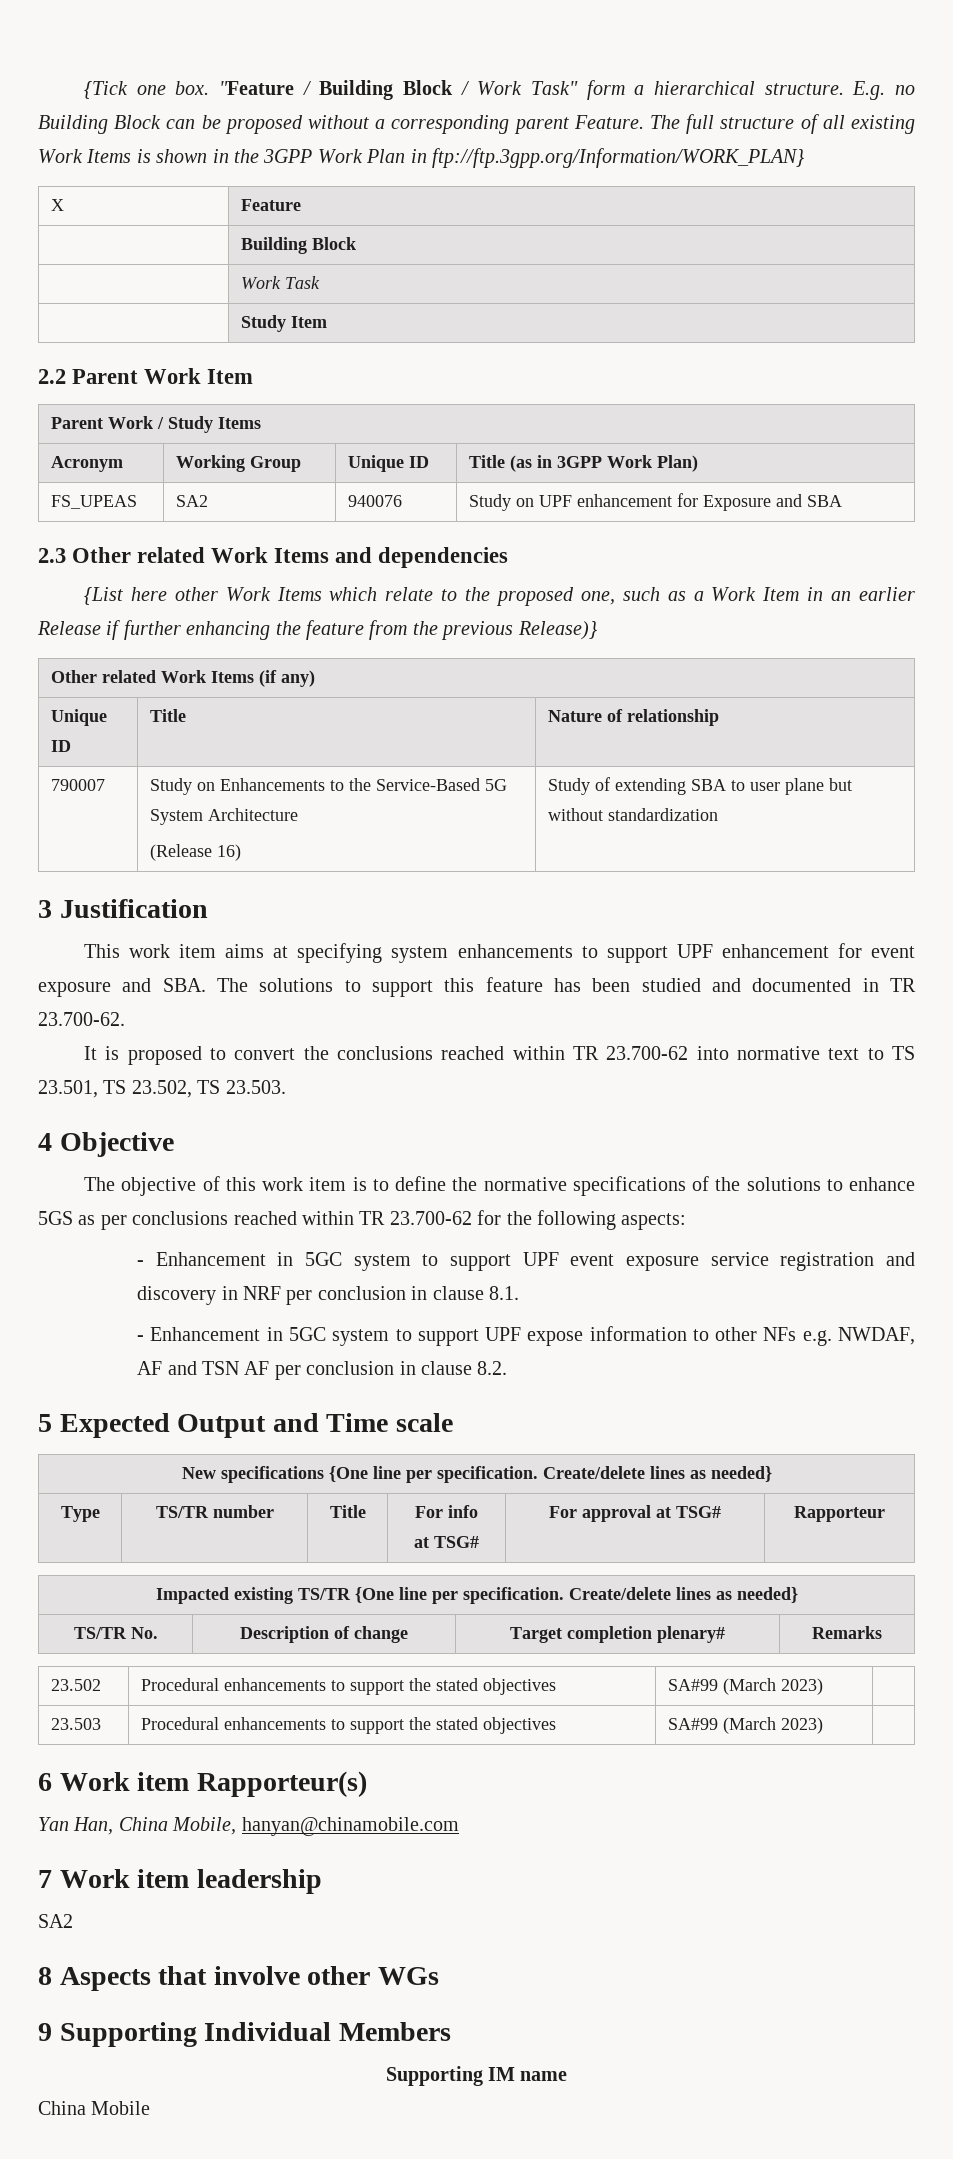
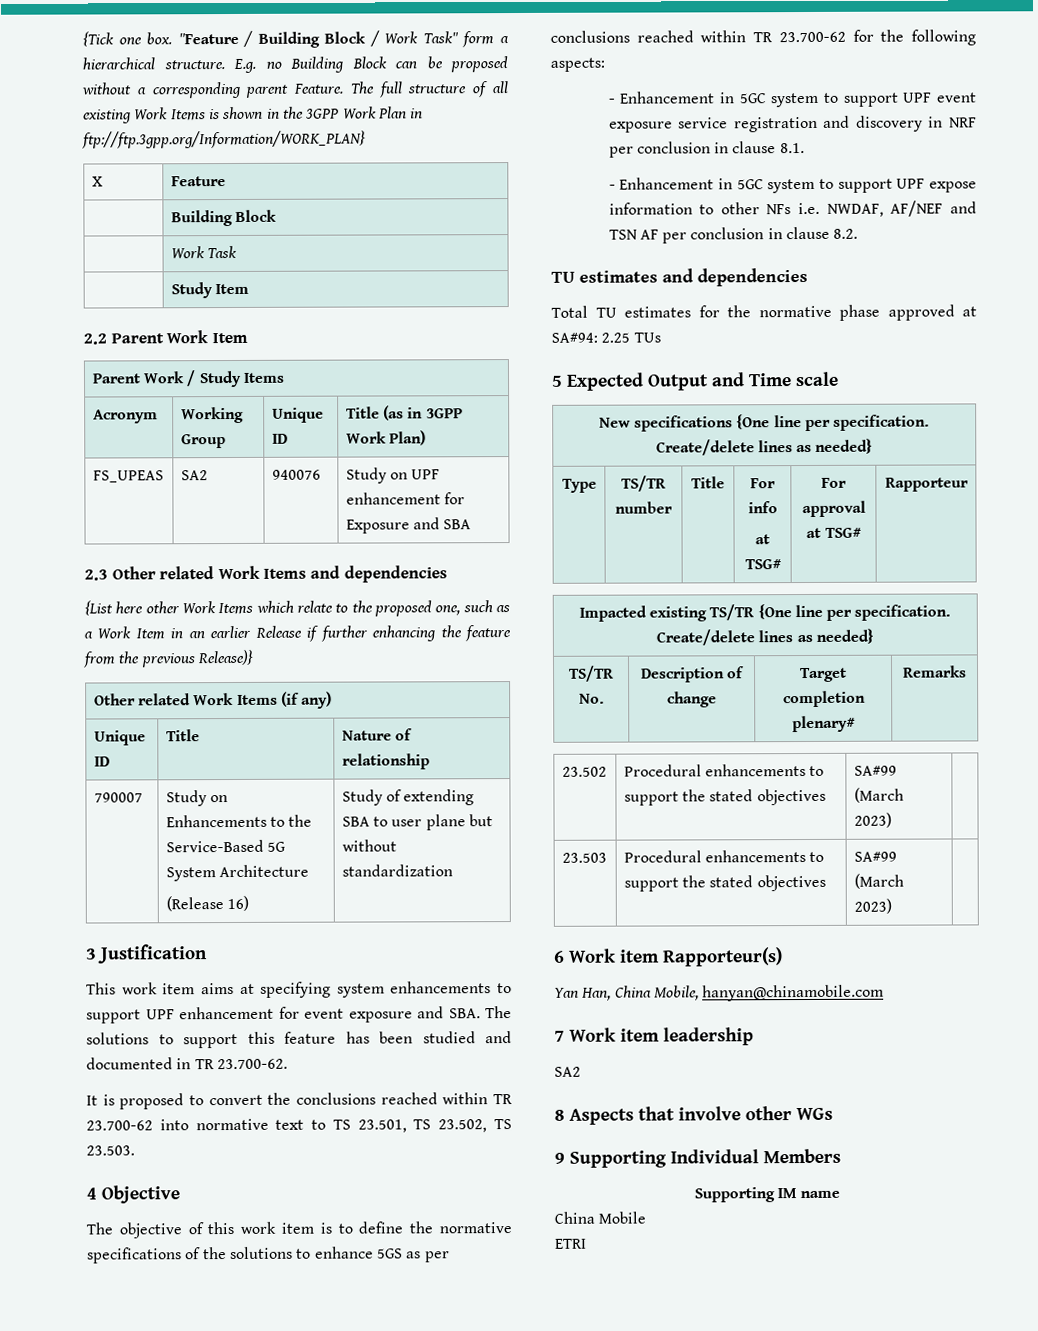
[802,1327,915,1346] [137,1361,163,1375] e.g. NWDAF, AF -> [798,200,944,217] i.e. NWDAF, AF/NEF
(508, 1368) none -> [551,267,808,287] [551,304,977,321] [551,332,661,343] // TU estimates and dependencies // Total TU estimates for the normative phase approved at SA#94: 2.25 TUs
(151, 2108) none -> [555,1238,587,1249] // ETRI

